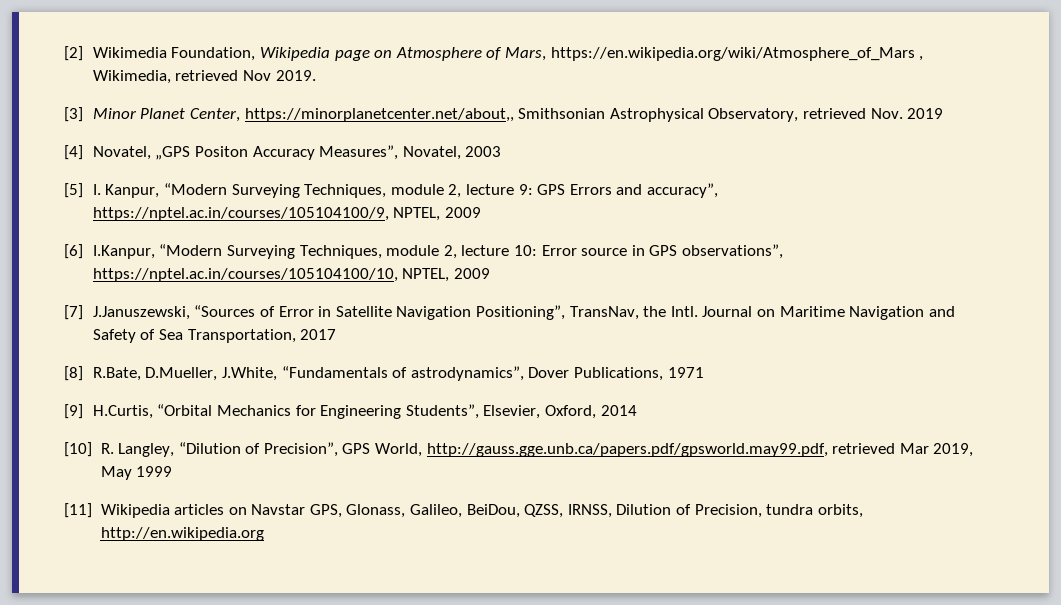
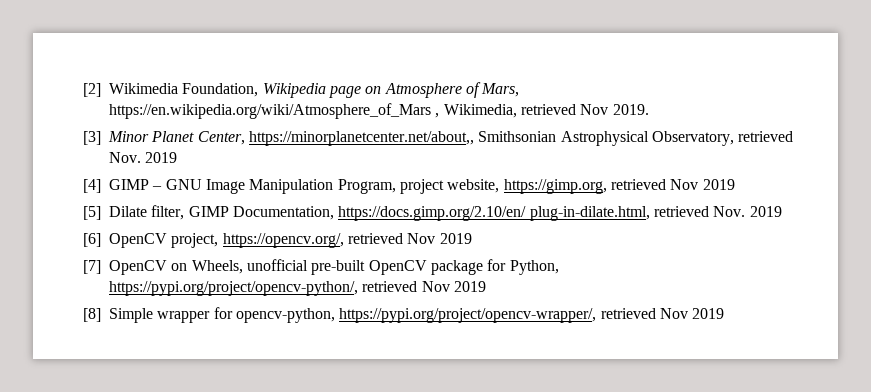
[92,145,502,160] [64,183,718,198] [92,207,482,221] [64,244,783,259] [92,268,491,282] [64,305,955,320] [92,329,337,343] [64,366,704,381] [64,404,637,419] [64,442,974,457] [100,466,173,480] [64,503,863,518] [100,527,264,541] Novatel, „GPS Positon Accuracy Measures”, Novatel, 2003 // [5] I. Kanpur, “Modern Surveying Techniques, module 2, lecture 9: GPS Errors and accuracy”, https://nptel.ac.in/courses/105104100/9, NPTEL, 2009 // [6] I.Kanpur, “Modern Surveying Techniques, module 2, lecture 10: Error source in GPS observations”, https://nptel.ac.in/courses/105104100/10, NPTEL, 2009 // [7] J.Januszewski, “Sources of Error in Satellite Navigation Positioning”, TransNav, the Intl. Journal on Maritime Navigation and Safety of Sea Transportation, 2017 // [8] R.Bate, D.Mueller, J.White, “Fundamentals of astrodynamics”, Dover Publications, 1971 // [9] H.Curtis, “Orbital Mechanics for Engineering Students”, Elsevier, Oxford, 2014 // [10] R. Langley, “Dilution of Precision”, GPS World, http://gauss.gge.unb.ca/papers.pdf/gpsworld.may99.pdf, retrieved Mar 2019, May 1999 // [11] Wikipedia articles on Navstar GPS, Glonass, Galileo, BeiDou, QZSS, IRNSS, Dilution of Precision, tundra orbits, http://en.wikipedia.org -> [109,179,735,194] [83,205,782,221] [83,233,472,248] [83,259,559,275] [109,281,486,296] [83,307,725,323] GIMP – GNU Image Manipulation Program, project website, https://gimp.org, retrieved Nov 2019 // [5] Dilate filter, GIMP Documentation, https://docs.gimp.org/2.10/en/ plug-in-dilate.html, retrieved Nov. 2019 // [6] OpenCV project, https://opencv.org/, retrieved Nov 2019 // [7] OpenCV on Wheels, unofficial pre-built OpenCV package for Python, https://pypi.org/project/opencv-python/, retrieved Nov 2019 // [8] Simple wrapper for opencv-python, https://pypi.org/project/opencv-wrapper/, retrieved Nov 2019

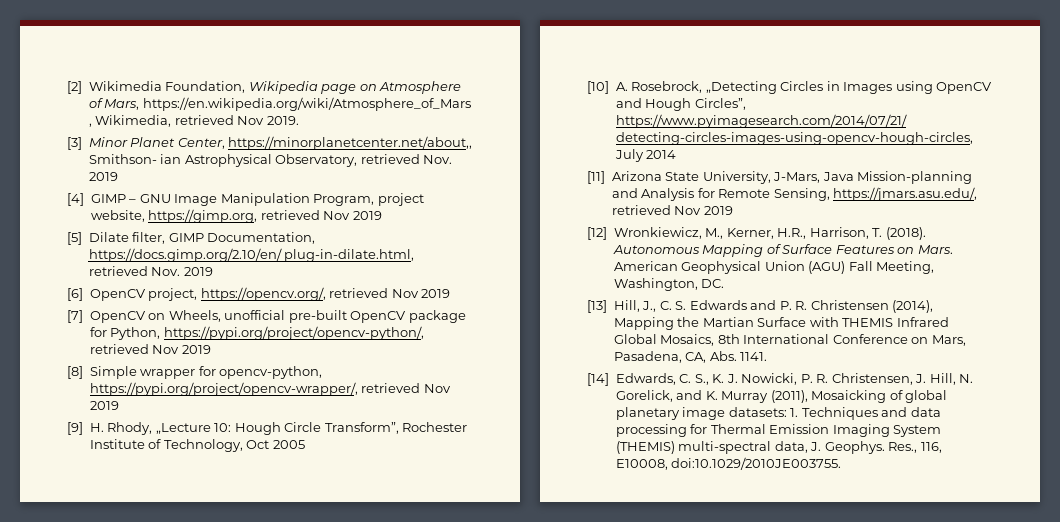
[478,131,557,142] Smithsonian -> [88,154,182,164] Smithson- ian
(725, 313) none -> [67,422,468,435] [89,439,305,452] [587,81,993,94] [615,98,746,111] [615,114,907,128] [615,132,973,145] [614,149,677,162] [587,171,973,184] [611,187,978,201] [611,205,733,215] [587,227,926,240] [612,244,953,257] [613,261,935,274] [613,278,725,291] [587,300,934,313] [613,317,949,330] [613,334,966,346] [613,351,768,363] [587,373,974,386] [615,390,948,403] [615,407,941,420] [615,424,942,437] [615,441,942,454] [615,457,842,470] // [9] H. Rhody, „Lecture 10: Hough Circle Transform”, Rochester Institute of Technology, Oct 2005 // [10] A. Rosebrock, „Detecting Circles in Images using OpenCV and Hough Circles”, https://www.pyimagesearch.com/2014/07/21/ detecting-circles-images-using-opencv-hough-circles, July 2014 // [11] Arizona State University, J-Mars, Java Mission-planning and Analysis for Remote Sensing, https://jmars.asu.edu/, retrieved Nov 2019 // [12] Wronkiewicz, M., Kerner, H.R., Harrison, T. (2018). Autonomous Mapping of Surface Features on Mars. American Geophysical Union (AGU) Fall Meeting, Washington, DC. // [13] Hill, J., C. S. Edwards and P. R. Christensen (2014), Mapping the Martian Surface with THEMIS Infrared Global Mosaics, 8th International Conference on Mars, Pasadena, CA, Abs. 1141. // [14] Edwards, C. S., K. J. Nowicki, P. R. Christensen, J. Hill, N. Gorelick, and K. Murray (2011), Mosaicking of global planetary image datasets: 1. Techniques and data processing for Thermal Emission Imaging System (THEMIS) multi-spectral data, J. Geophys. Res., 116, E10008, doi:10.1029/2010JE003755.

